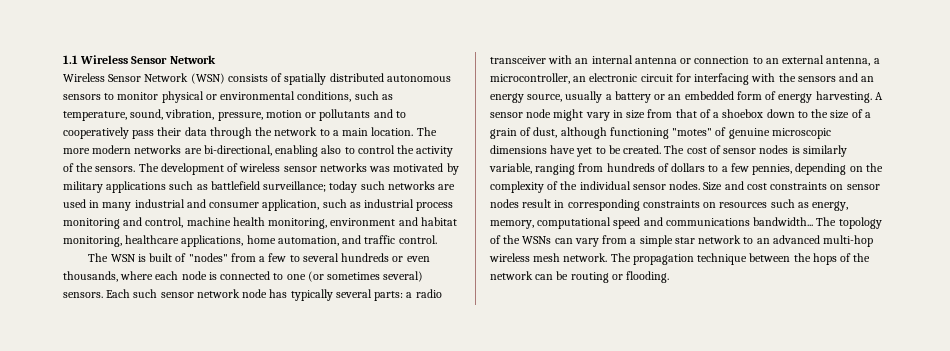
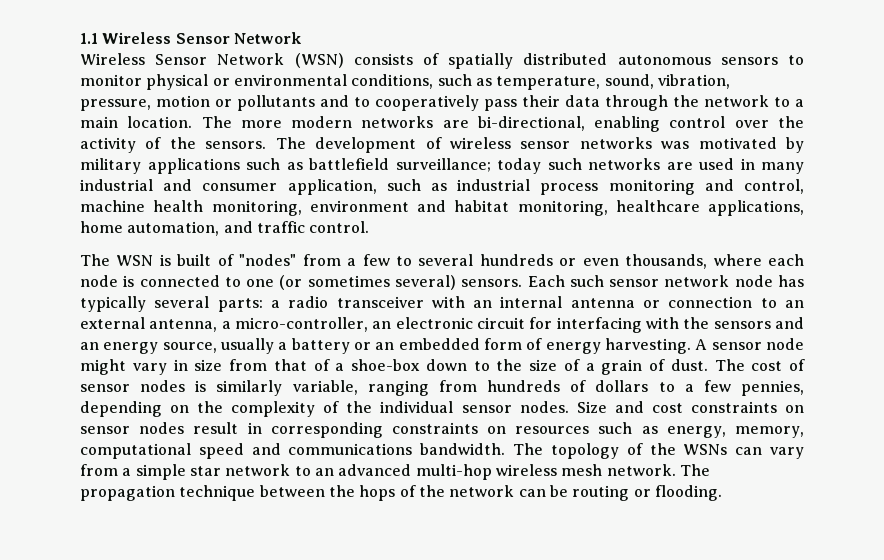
[321,145,395,154] also to control -> [669,116,769,128] control over
[490,73,570,84] microcontroller, -> [235,317,368,332] micro-controller,
[722,109,764,118] shoebox -> [351,359,420,371] shoe-box
[533,127,831,139] [490,145,662,157] dust, although functioning "motes" of genuine microscopic dimensions have yet to be created. -> [670,359,708,371] dust.
[753,217,814,226] bandwidth... -> [420,443,506,455] bandwidth.

